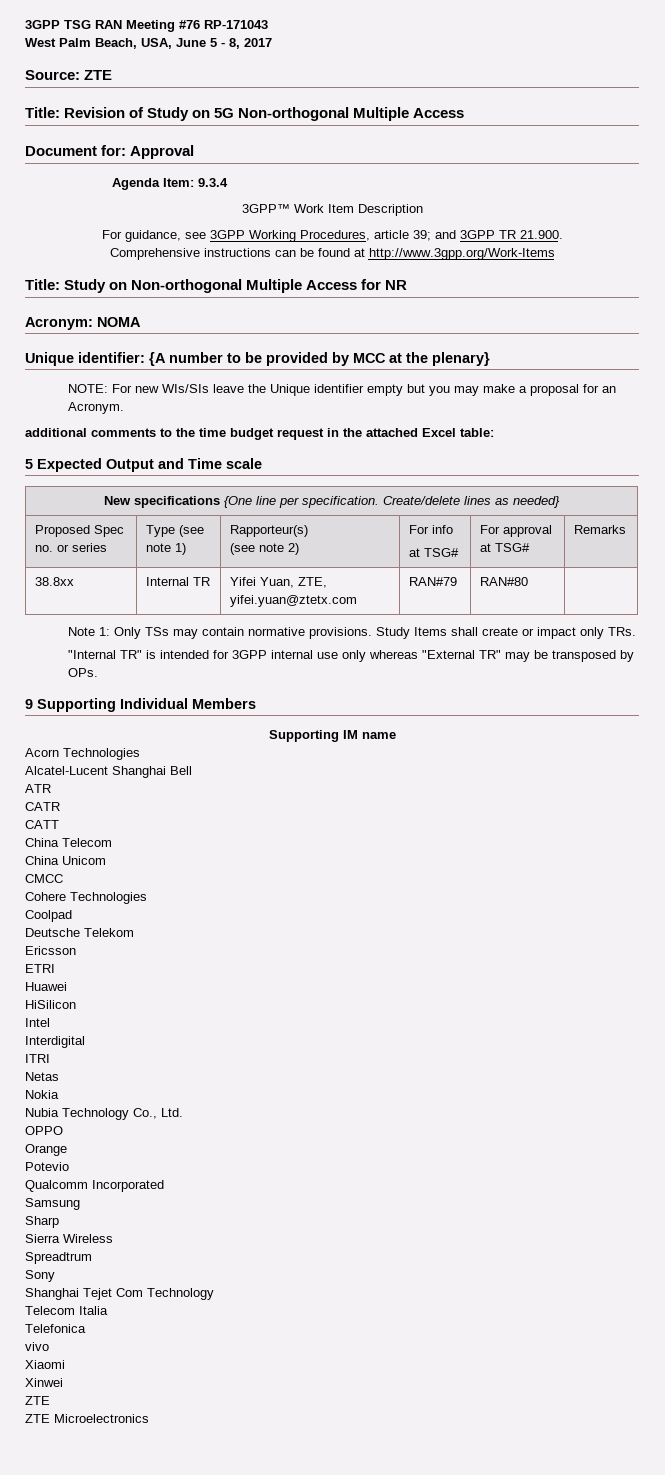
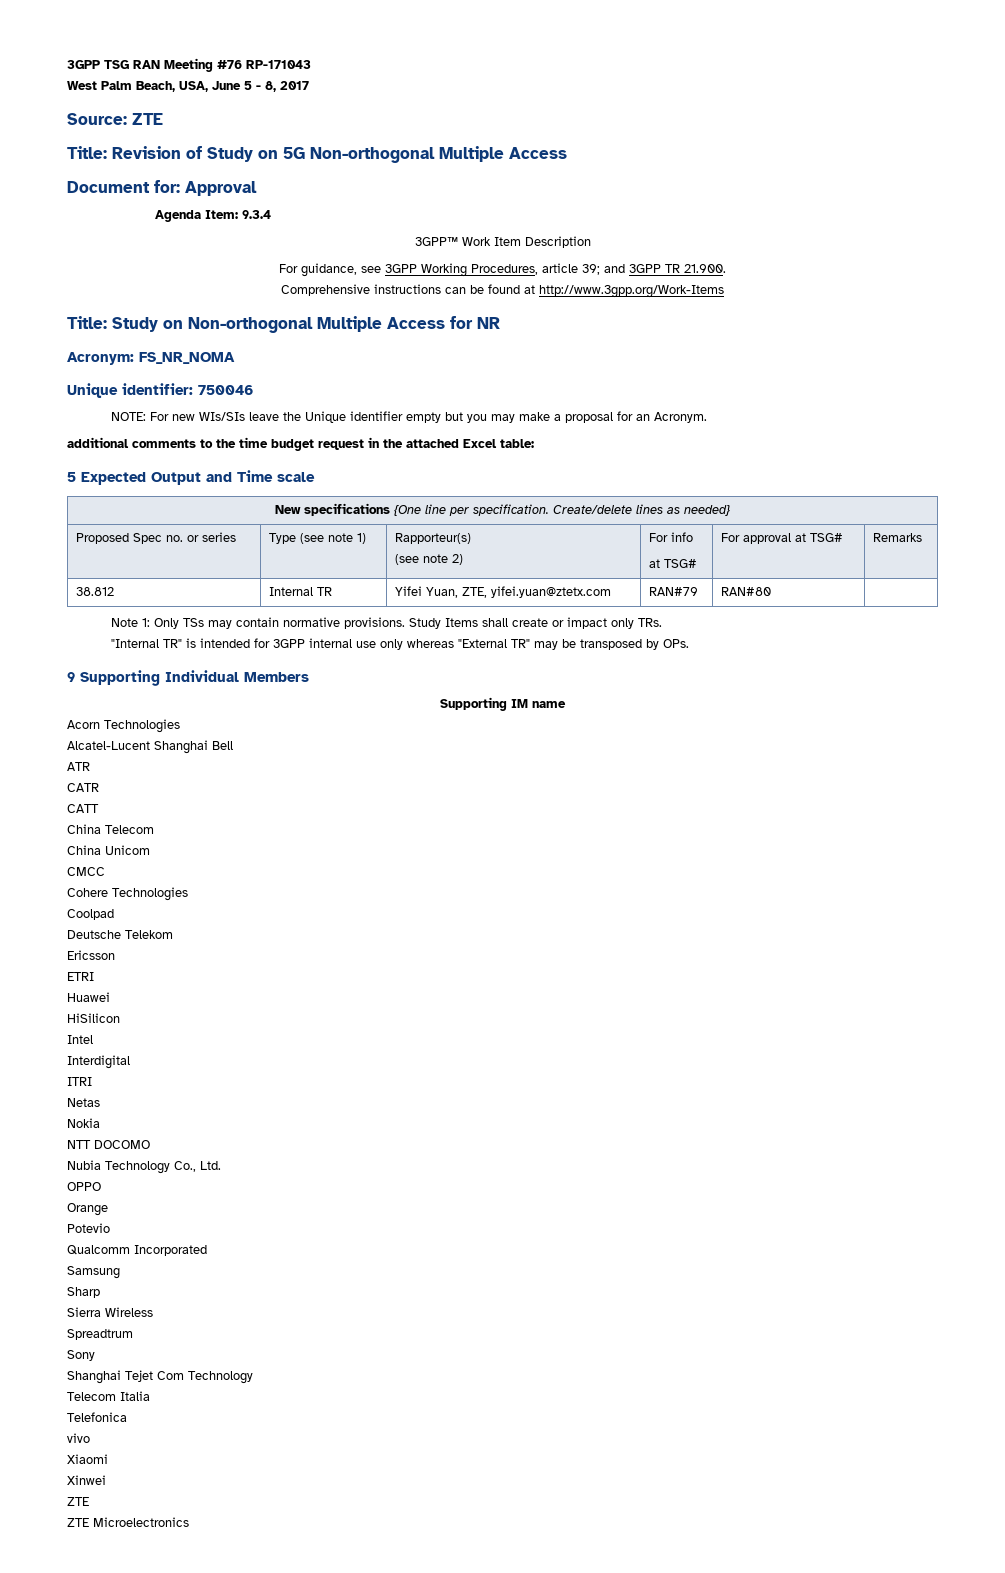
[97,317,141,327] NOMA -> [139,352,235,364] FS_NR_NOMA
[149,352,490,366] {A number to be provided by MCC at the plenary} -> [198,385,253,395] 750046
[35,577,75,586] 38.8xx -> [75,587,114,596] 38.812
(59, 1094) none -> [67,1140,150,1149] // NTT DOCOMO

